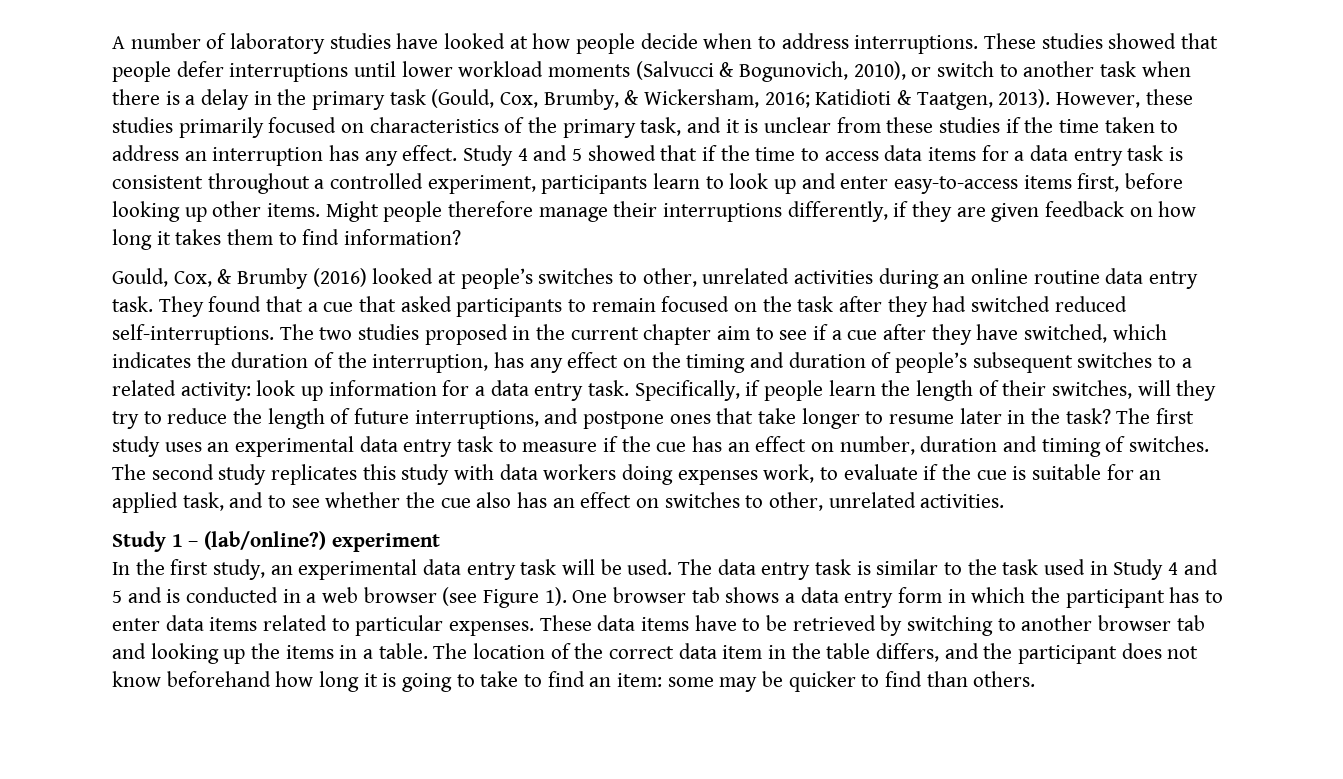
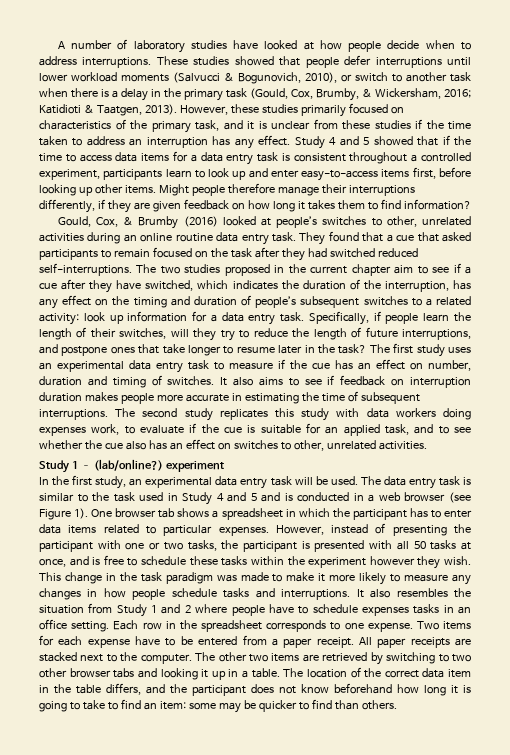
(1210, 444) none -> [220,375,472,388] [39,391,420,404] [39,409,108,420] It also aims to see if feedback on interruption duration makes people more accurate in estimating the time of subsequent interruptions.
[800,587,943,608] data entry form -> [221,508,283,520] spreadsheet
[539,615,1205,636] [112,643,334,664] These data items have to be retrieved by switching to another browser tab and looking up the items -> [275,523,472,536] [39,540,472,552] [39,555,472,569] [39,572,472,585] [39,588,471,600] [39,603,471,617] [39,619,472,632] [39,635,471,648] [39,652,472,665] [39,668,226,680] However, instead of presenting the participant with one or two tasks, the participant is presented with all 50 tasks at once, and is free to schedule these tasks within the experiment however they wish. This change in the task paradigm was made to make it more likely to measure any changes in how people schedule tasks and interruptions. It also resembles the situation from Study 1 and 2 where people have to schedule expenses tasks in an office setting. Each row in the spreadsheet corresponds to one expense. Two items for each expense have to be entered from a paper receipt. All paper receipts are stacked next to the computer. The other two items are retrieved by switching to two other browser tabs and looking it up

